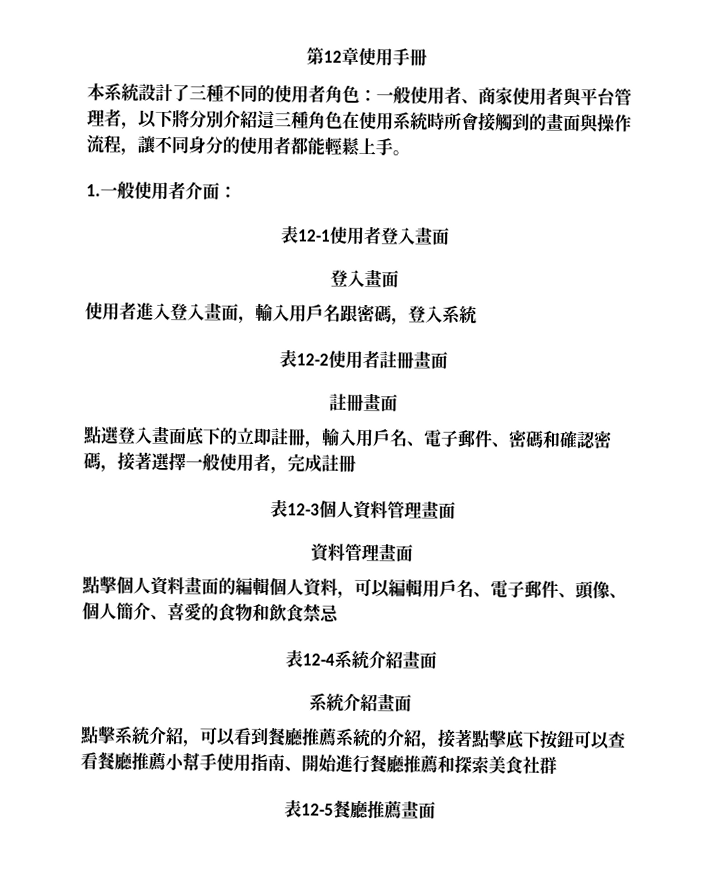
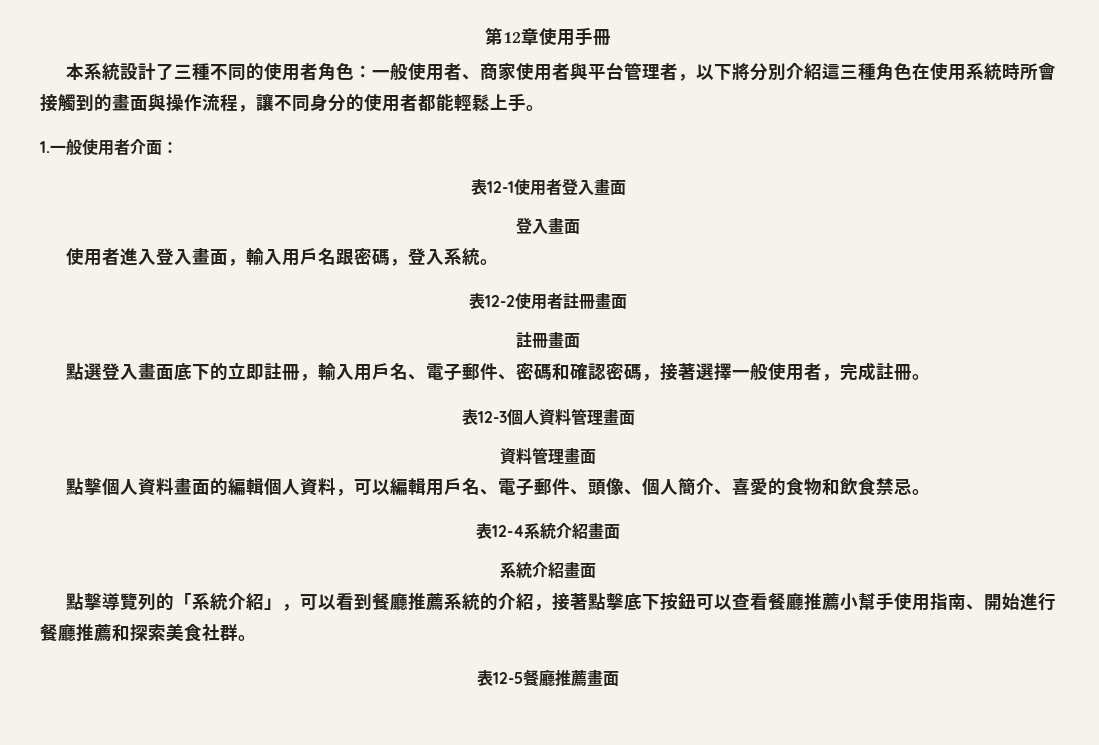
(478, 314) none -> [479,259,498,265] 。
(356, 463) none -> [911,374,930,380] 。
(340, 613) none -> [911,489,930,495] 。
[114,725,184,745] 系統介紹 -> [101,593,282,611] 導覽列的「系統介紹」
(557, 765) none -> [238,635,256,641] 。

